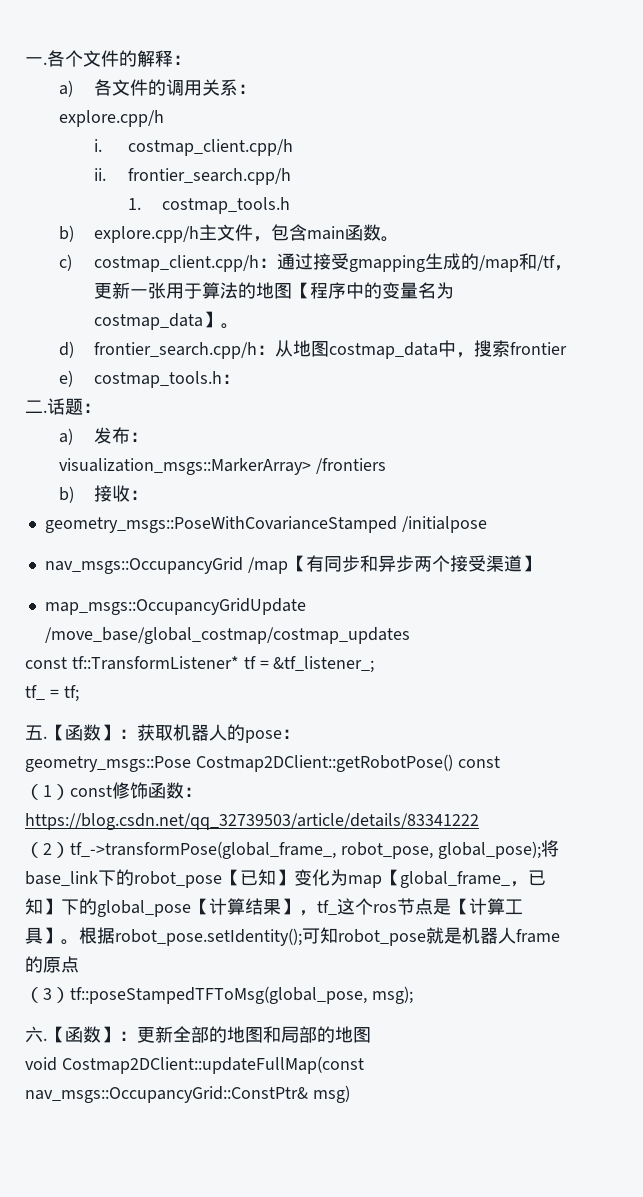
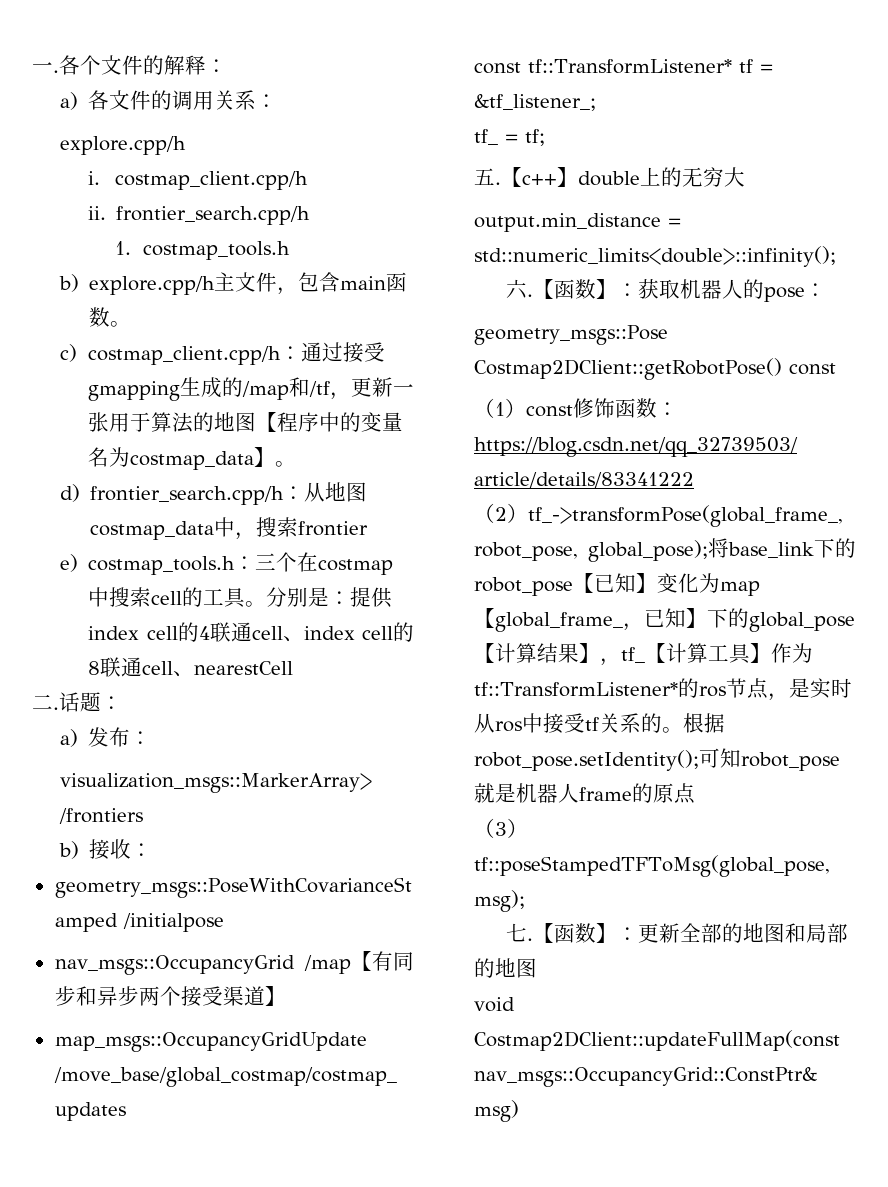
(240, 379) none -> [255,552,394,575] [88,587,393,608] [88,622,414,642] [88,657,294,677] 三个在costmap中搜索cell的工具。分别是：提供index cell的4联通cell、index cell的8联通cell、nearestCell
(65, 732) none -> [522,167,745,187] [474,213,681,232] [474,246,836,267] [505,279,554,299] c++】double上的无穷大 // output.min_distance = std::numeric_limits<double>::infinity(); // 六.【
[337,898,523,915] [25,927,61,944] 这个ros节点是【计算工具】 -> [645,643,813,664] [474,678,852,701] [474,713,662,734] 【计算工具】作为tf::TransformListener*的ros节点，是实时从ros中接受tf关系的
[25,1026,43,1043] 六 -> [505,923,527,942] 七

